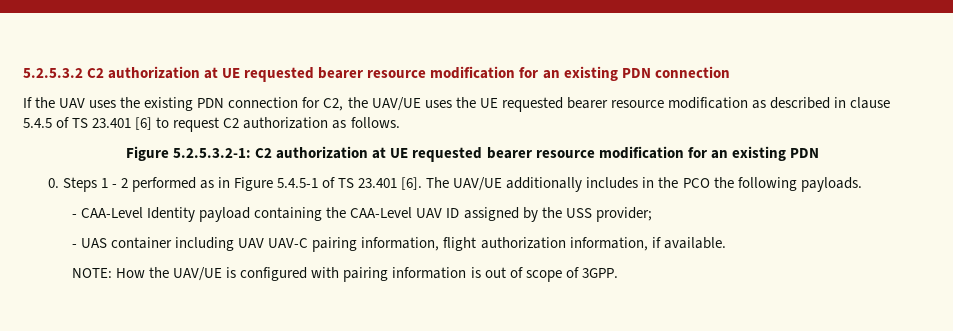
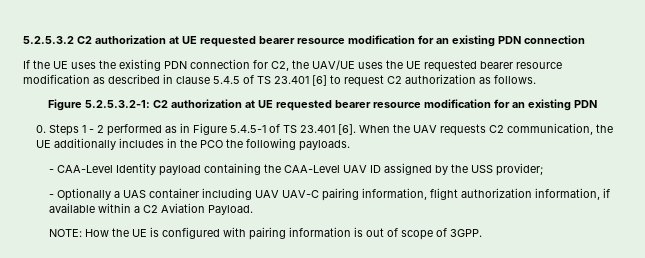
[59,98,86,108] UAV -> [53,61,68,69] UE
[426,177,503,191] The UAV/UE -> [359,123,614,136] [36,140,52,148] When the UAV requests C2 communication, the UE
(78, 246) none -> [57,188,121,201] Optionally a
[663,237,726,249] available. -> [49,203,254,215] available within a C2 Aviation Payload.
[173,267,223,281] UAV/UE -> [132,229,148,237] UE

